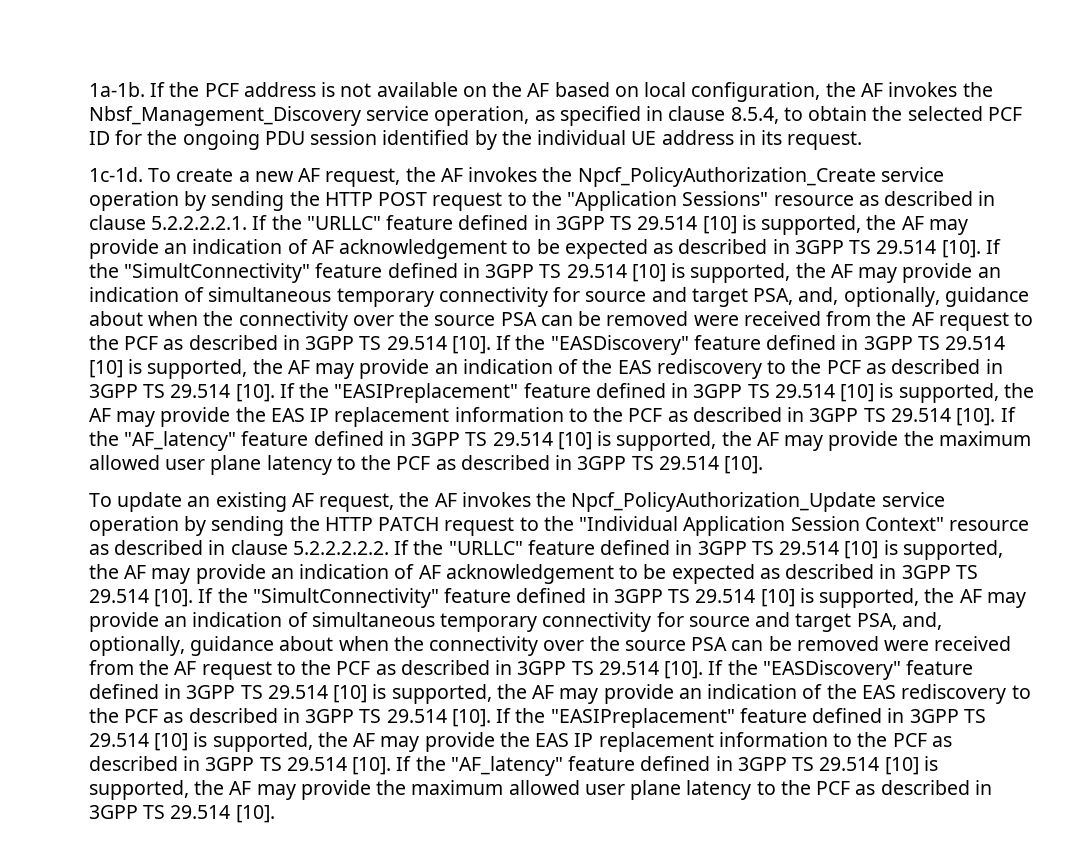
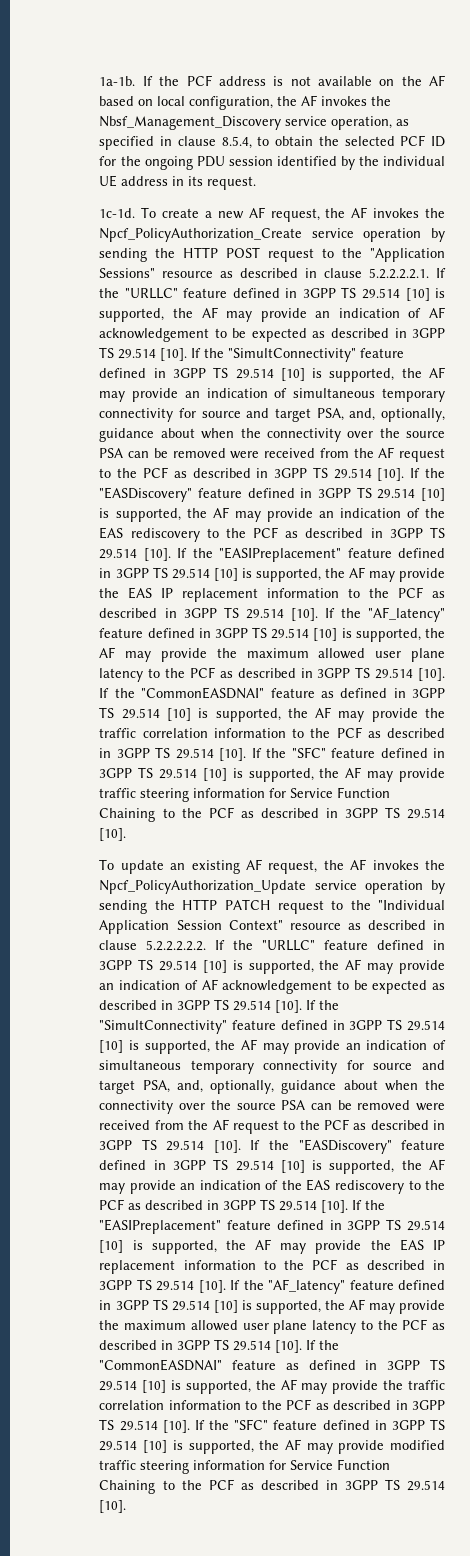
(764, 465) none -> [99,687,445,699] [99,707,446,722] [99,727,445,738] [99,747,446,761] [99,767,445,782] [99,787,391,802] [99,807,446,822] [99,828,127,841] If the "CommonEASDNAI" feature as defined in 3GPP TS 29.514 [10] is supported, the AF may provide the traffic correlation information to the PCF as described in 3GPP TS 29.514 [10]. If the "SFC" feature defined in 3GPP TS 29.514 [10] is supported, the AF may provide traffic steering information for Service Function Chaining to the PCF as described in 3GPP TS 29.514 [10].
(275, 814) none -> [306,1340,340,1350] [99,1359,446,1371] [99,1379,445,1394] [99,1399,445,1410] [99,1419,445,1433] [99,1439,445,1454] [99,1459,391,1474] [99,1479,446,1494] [99,1500,127,1513] If the "CommonEASDNAI" feature as defined in 3GPP TS 29.514 [10] is supported, the AF may provide the traffic correlation information to the PCF as described in 3GPP TS 29.514 [10]. If the "SFC" feature defined in 3GPP TS 29.514 [10] is supported, the AF may provide modified traffic steering information for Service Function Chaining to the PCF as described in 3GPP TS 29.514 [10].

